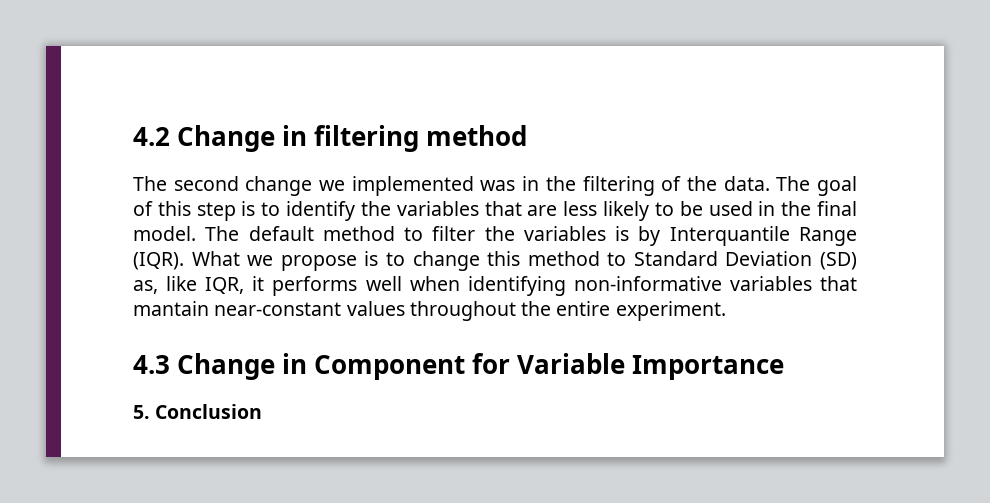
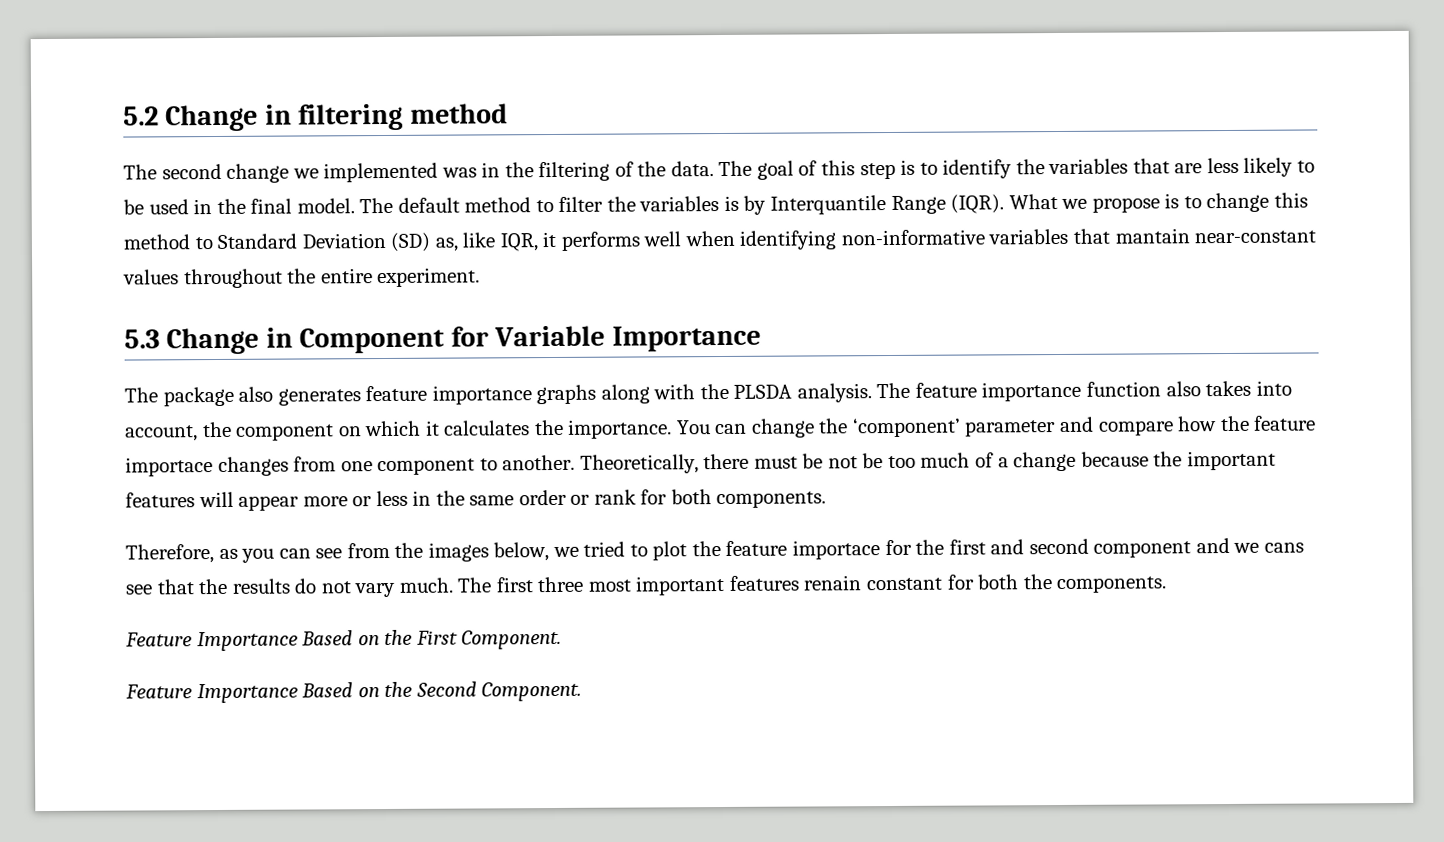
[133,127,170,146] 4.2 -> [123,106,159,126] 5.2
[133,355,170,374] 4.3 -> [124,329,160,349] 5.3
[133,404,263,419] 5. Conclusion -> [124,380,1292,407] [125,415,1317,442] [125,450,1276,477] [125,489,827,511] [125,537,1304,564] [125,574,1168,598] [125,629,563,652] [125,681,583,704] The package also generates feature importance graphs along with the PLSDA analysis. The feature importance function also takes into account, the component on which it calculates the importance. You can change the ‘component’ parameter and compare how the feature importace changes from one component to another. Theoretically, there must be not be too much of a change because the important features will appear more or less in the same order or rank for both components. // Therefore, as you can see from the images below, we tried to plot the feature importace for the first and second component and we cans see that the results do not vary much. The first three most important features renain constant for both the components. // Feature Importance Based on the First Component. // Feature Importance Based on the Second Component.

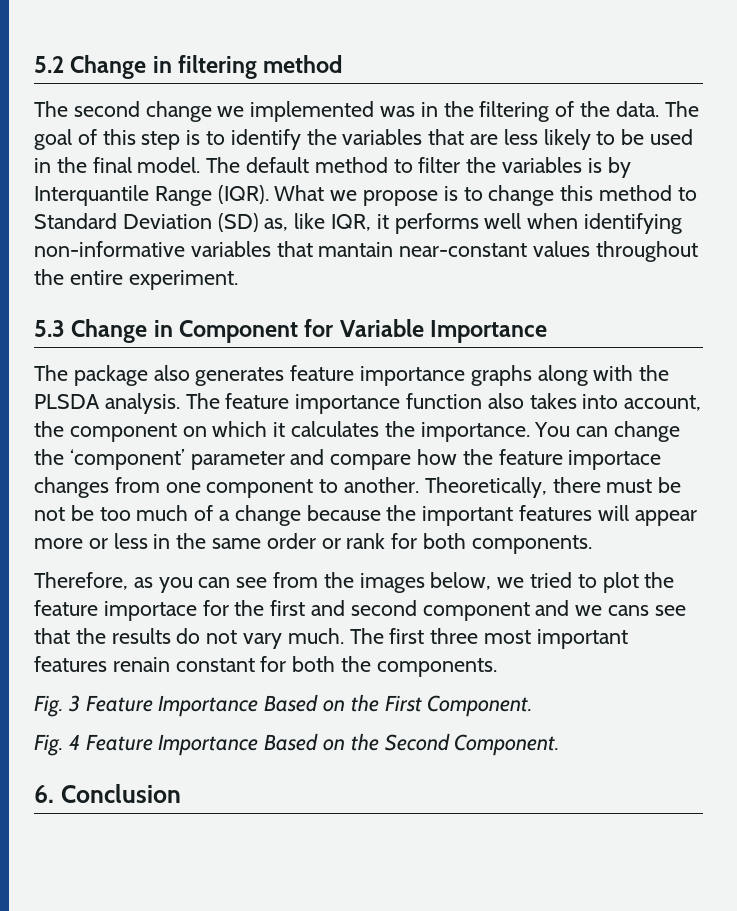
(1168, 585) none -> [34,695,80,717] Fig. 3
(563, 639) none -> [34,734,80,756] Fig. 4
(583, 691) none -> [34,784,181,803] // 6. Conclusion

